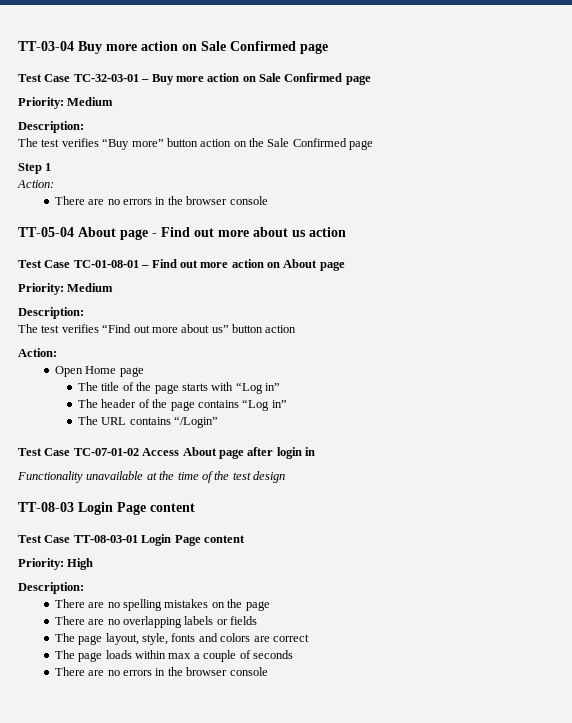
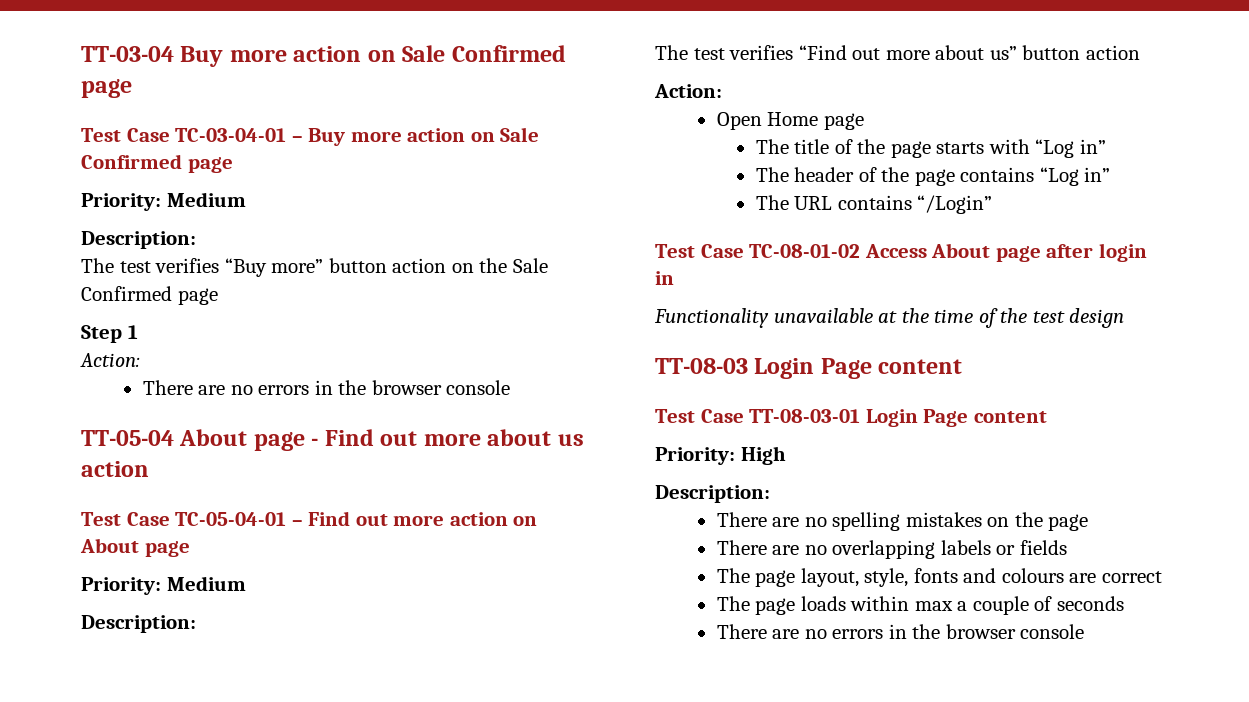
[73,74,139,82] TC-32-03-01 -> [175,128,287,142] TC-03-04-01
[73,260,139,268] TC-01-08-01 -> [175,512,287,526] TC-05-04-01
[73,448,139,456] TC-07-01-02 -> [749,244,861,258] TC-08-01-02
[220,633,251,642] colors -> [1001,568,1064,583] colours

